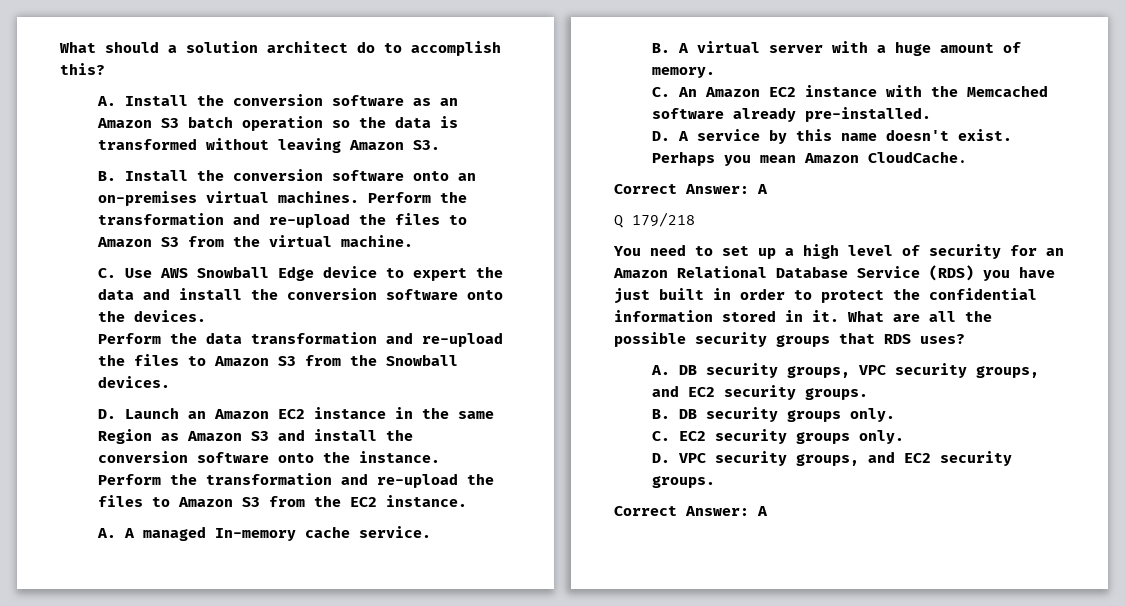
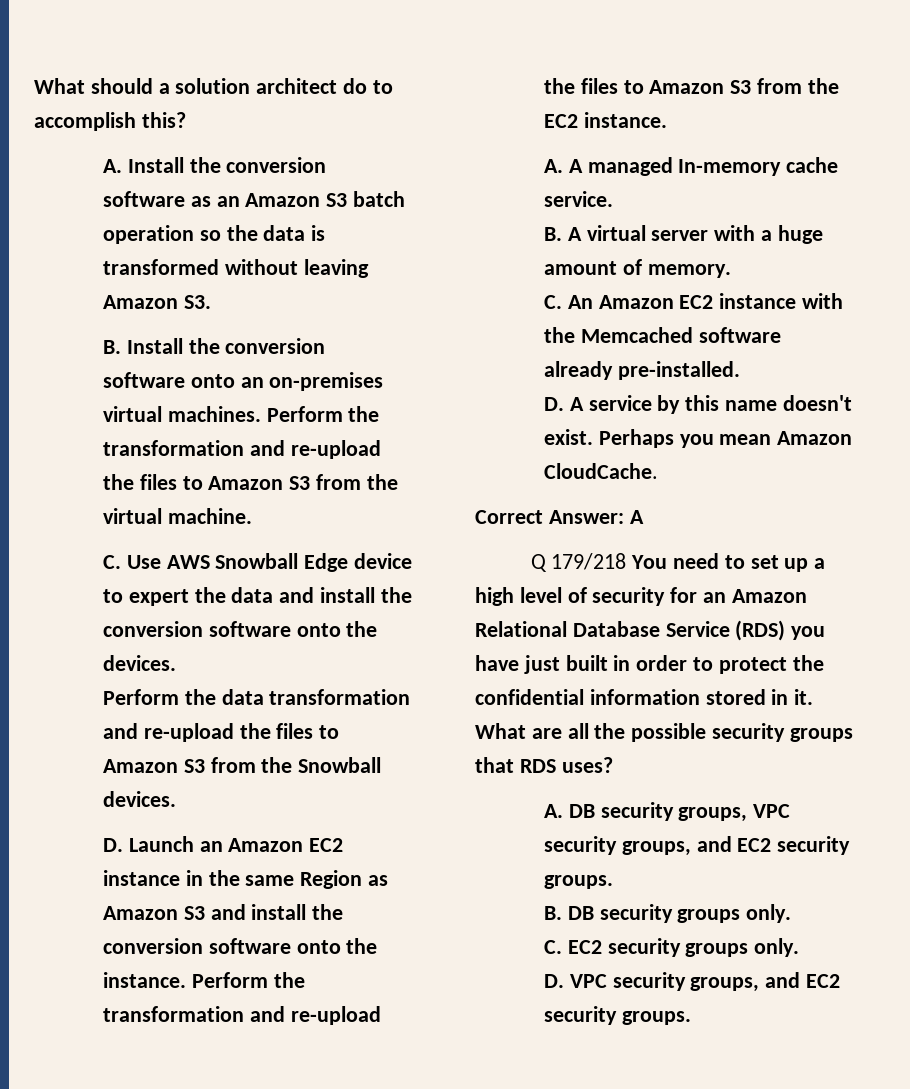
(695, 219) // -> (627, 561) none
[614,506,768,516] // Correct Answer: A -> (691, 1018) none

